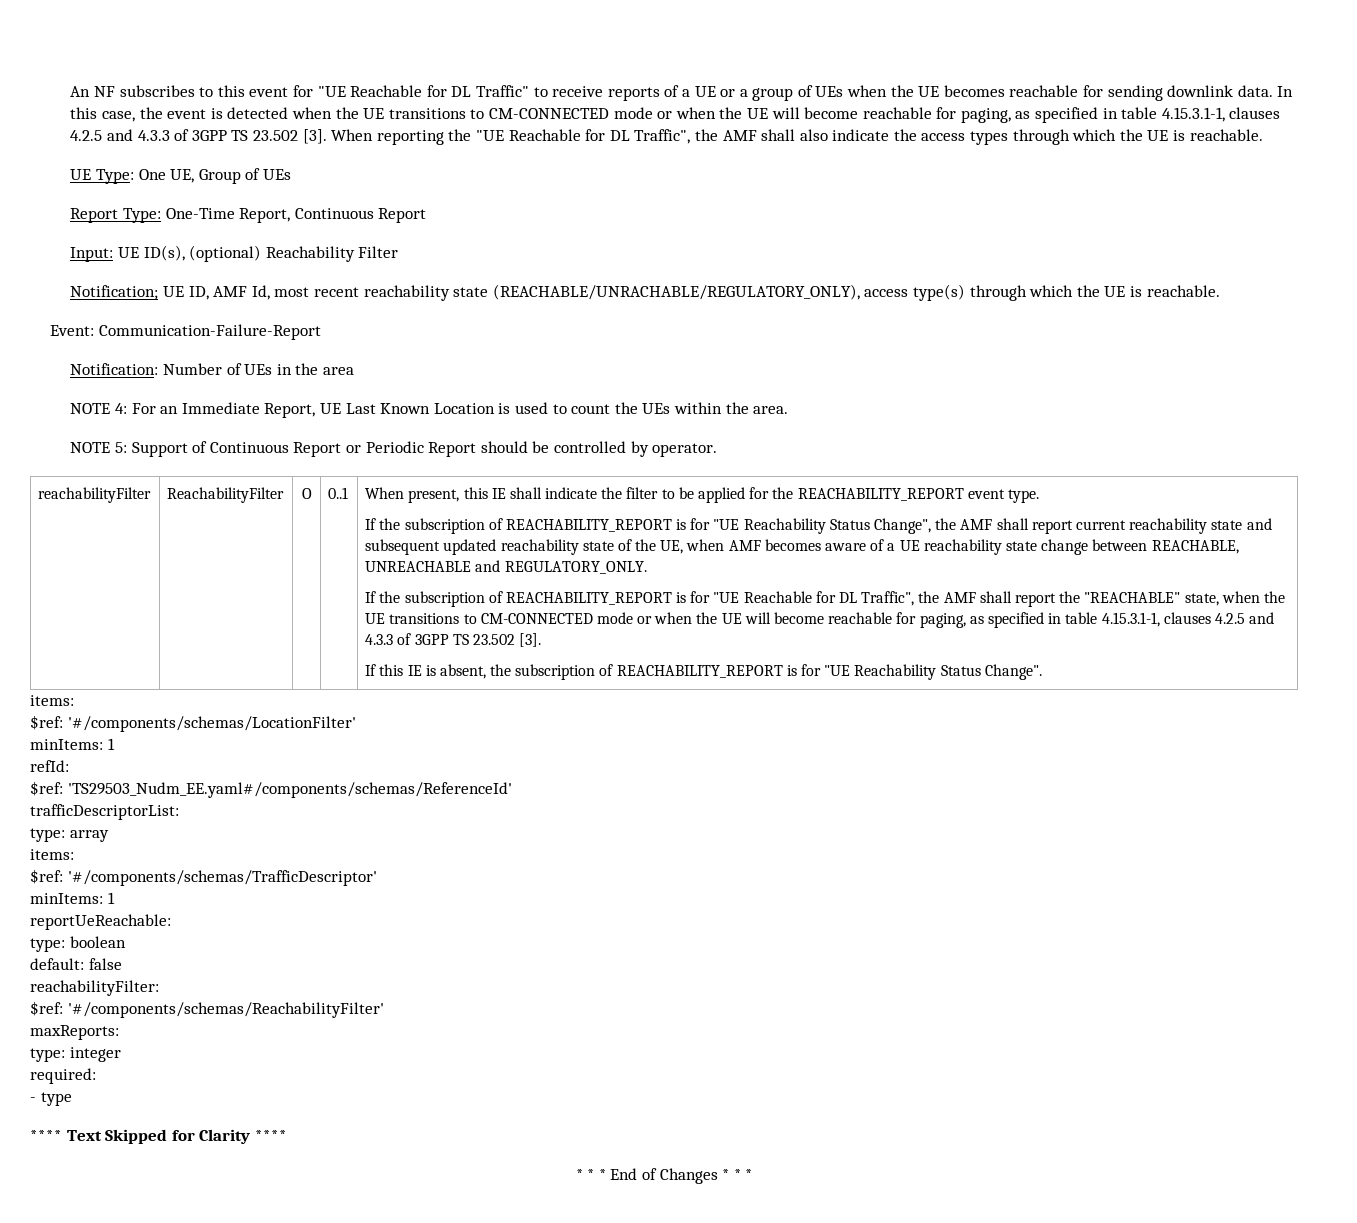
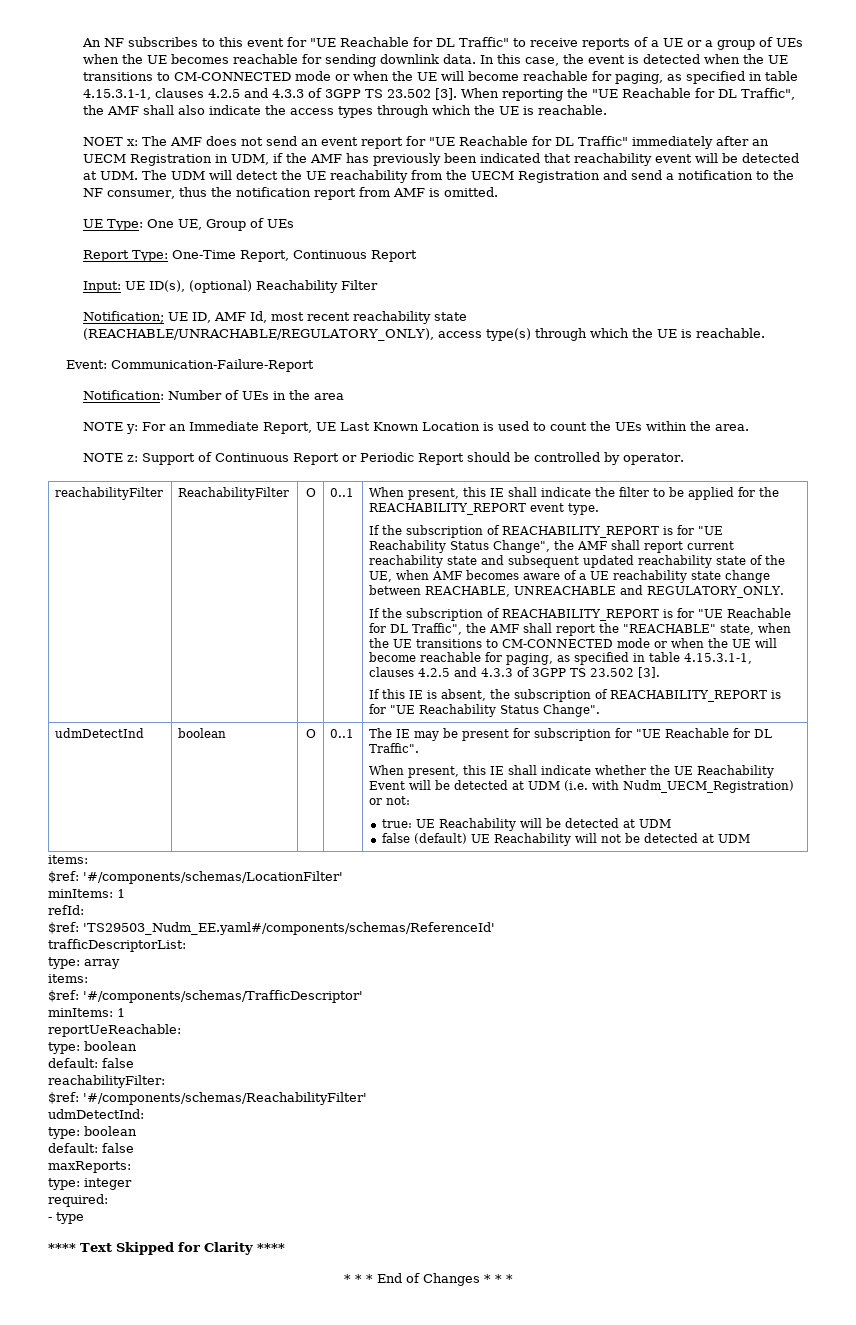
(1263, 135) none -> [83,136,770,149] [83,153,800,166] [83,170,795,183] [83,187,499,200] // NOET x: The AMF does not send an event report for "UE Reachable for DL Traffic" immediately after an UECM Registration in UDM, if the AMF has previously been indicated that reachability event will be detected at UDM. The UDM will detect the UE reachability from the UECM Registration and send a notification to the NF consumer, thus the notification report from AMF is omitted.
[115,403,128,414] 4: -> [126,424,139,434] y:
[115,442,128,453] 5: -> [127,455,139,462] z:
(1042, 672) none -> [55,728,145,738] [178,728,227,738] [305,729,316,738] [330,729,355,738] [369,728,773,741] [369,743,420,753] [369,765,775,778] [369,780,795,793] [369,796,411,805] [381,818,671,831] [381,833,750,846] // udmDetectInd | boolean | O | 0..1 | The IE may be present for subscription for "UE Reachable for DL Traffic". // When present, this IE shall indicate whether the UE Reachability Event will be detected at UDM (i.e. with Nudm_UECM_Registration) or not: // true: UE Reachability will be detected at UDM // false (default) UE Reachability will not be detected at UDM
(384, 1010) none -> [48,1109,144,1119] [48,1126,137,1139] [48,1143,134,1153] // udmDetectInd: // type: boolean // default: false

